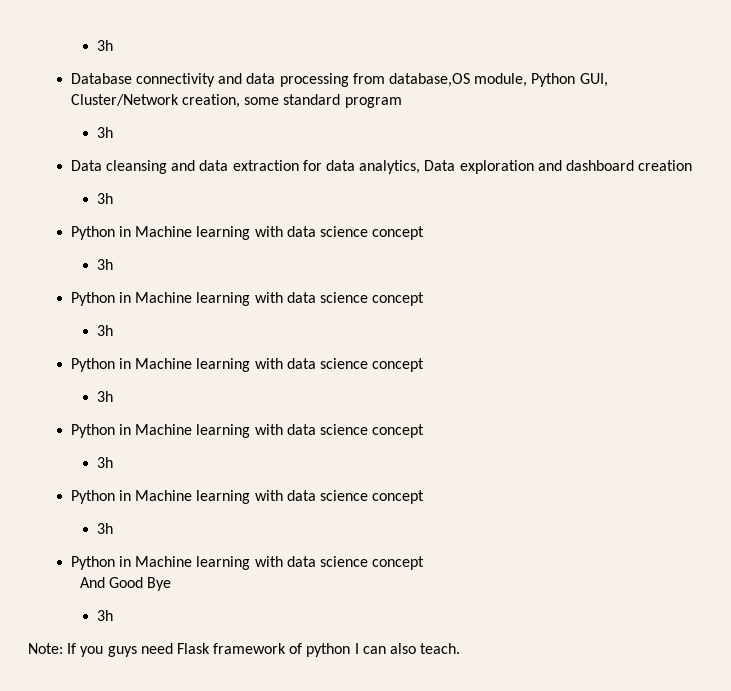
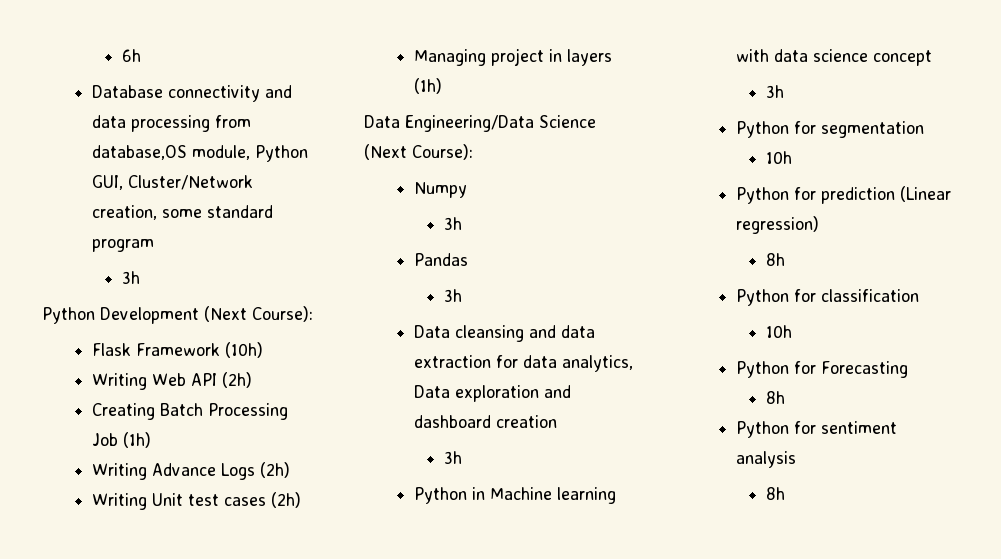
[96,40,113,51] 3h -> [121,49,141,62] 6h
(113, 132) none -> [42,306,313,324] [91,342,263,358] [91,372,252,390] [91,403,288,420] [91,432,151,448] [91,462,290,480] [91,492,301,510] [413,48,612,66] [413,78,442,94] [364,115,596,132] [364,144,473,160] [413,182,467,198] [443,217,462,230] [413,253,468,266] [443,289,462,302] // Python Development (Next Course): // Flask Framework (10h) // Writing Web API (2h) // Creating Batch Processing Job (1h) // Writing Advance Logs (2h) // Writing Unit test cases (2h) // Managing project in layers (1h) // Data Engineering/Data Science (Next Course): // Numpy // 3h // Pandas // 3h
[119,292,425,306] [96,325,113,336] [70,358,425,372] [96,391,113,402] [70,424,425,438] [96,457,113,468] [70,490,425,504] [96,523,113,534] [70,556,425,570] [79,577,172,591] [96,610,113,621] [28,643,461,657] in Machine learning with data science concept // 3h // Python in Machine learning with data science concept // 3h // Python in Machine learning with data science concept // 3h // Python in Machine learning with data science concept // 3h // Python in Machine learning with data science concept // And Good Bye // 3h // Note: If you guys need Flask framework of python I can also teach. -> [793,121,924,138] [765,151,792,164] [735,186,951,204] [735,216,819,234] [765,253,785,266] [735,289,919,306] [765,325,792,338] [735,361,908,378] [765,391,785,404] [735,421,897,438] [735,451,796,468] [765,487,785,500] for segmentation // 10h // Python for prediction (Linear regression) // 8h // Python for classification // 10h // Python for Forecasting // 8h // Python for sentiment analysis // 8h

